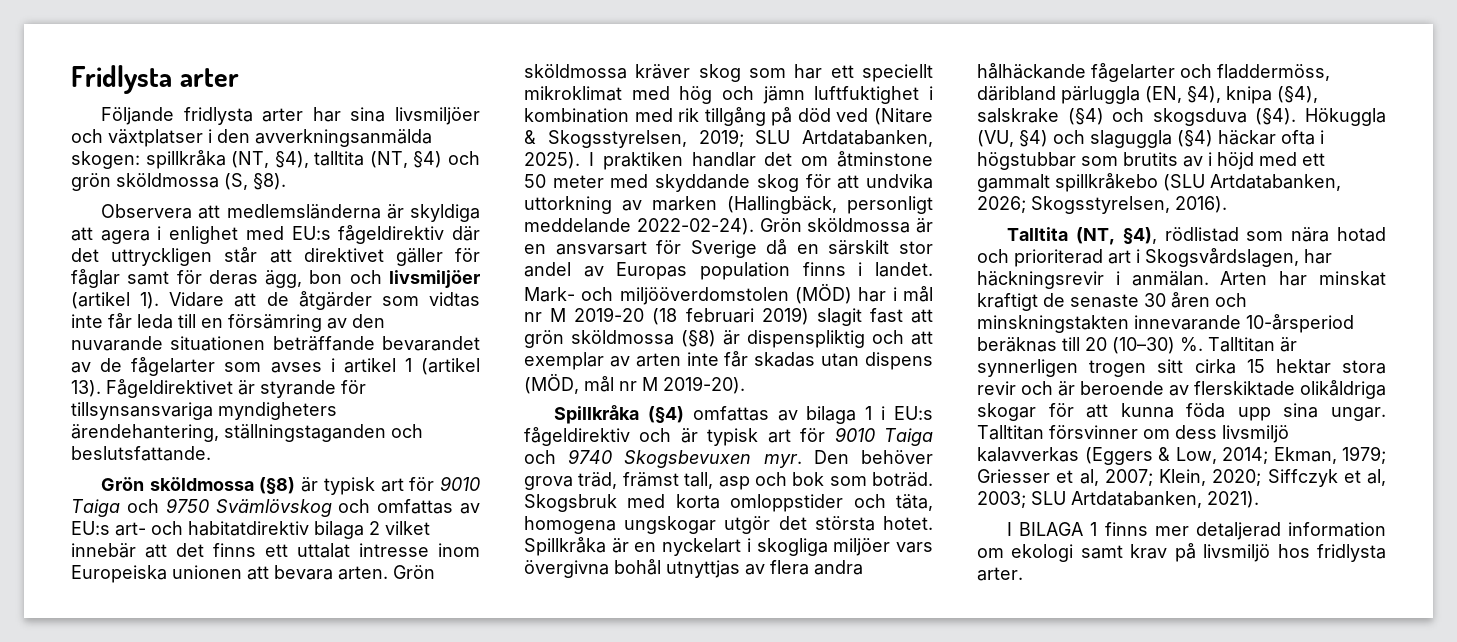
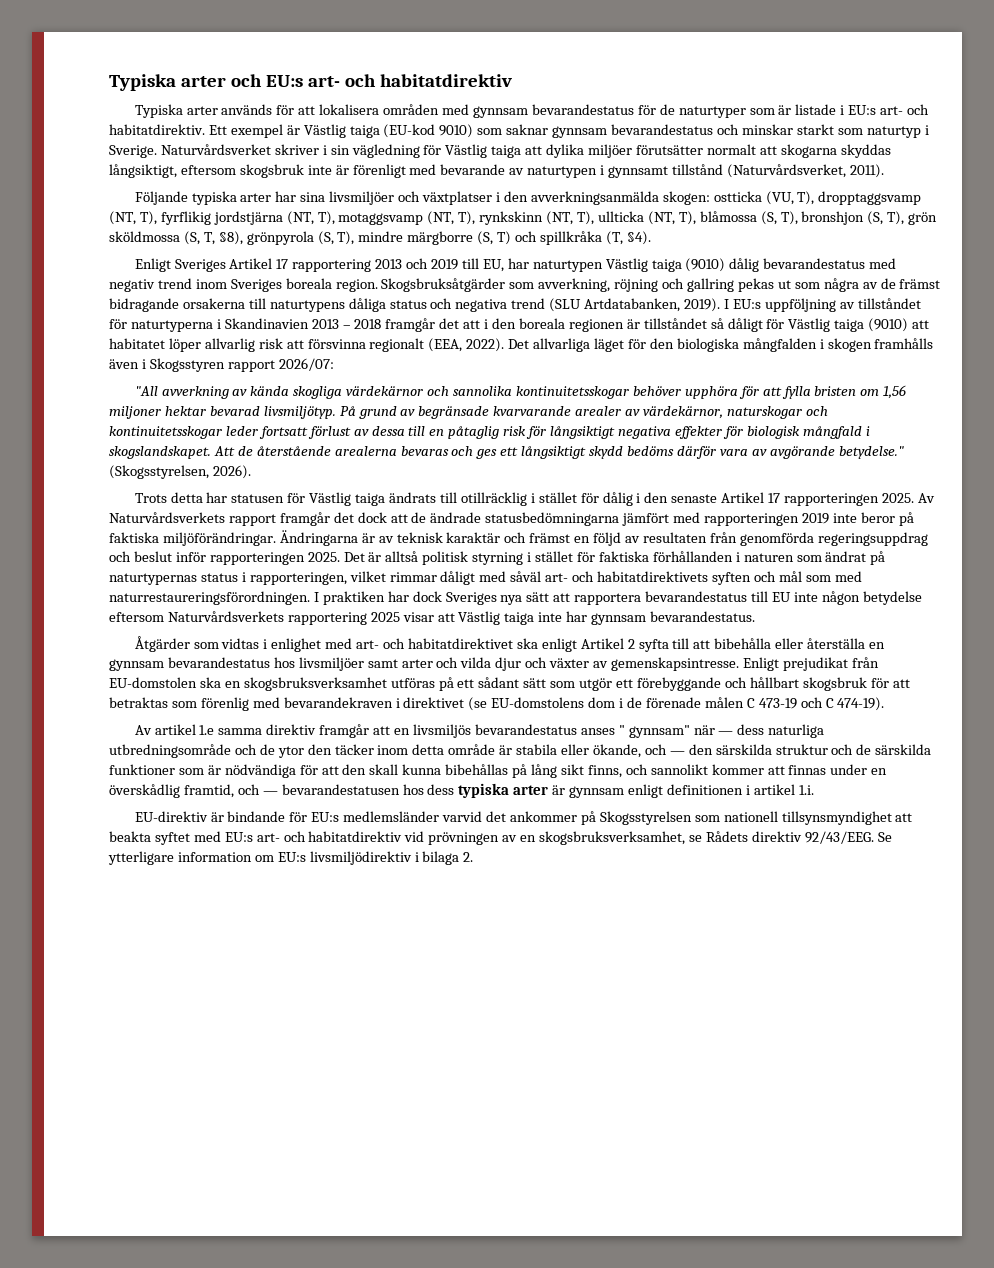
[71,65,239,94] Fridlysta arter -> [109,74,512,91] [134,104,929,118] [109,124,929,138] [109,144,891,158] [109,164,884,178] Typiska arter och EU:s art- och habitatdirektiv // Typiska arter används för att lokalisera områden med gynnsam bevarandestatus för de naturtyper som är listade i EU:s art- och habitatdirektiv. Ett exempel är Västlig taiga (EU-kod 9010) som saknar gynnsam bevarandestatus och minskar starkt som naturtyp i Sverige. Naturvårdsverket skriver i sin vägledning för Västlig taiga att dylika miljöer förutsätter normalt att skogarna skyddas långsiktigt, eftersom skogsbruk inte är förenligt med bevarande av naturtypen i gynnsamt tillstånd (Naturvårdsverket, 2011).
[183,107,253,125] fridlysta -> [191,191,237,205] typiska
[145,150,480,169] [71,173,286,191] [101,204,480,222] [71,225,480,244] [71,247,480,266] [71,269,480,288] [71,291,480,310] [71,313,385,332] [71,336,480,351] [71,357,480,376] [71,379,366,398] [71,402,337,420] [71,424,423,442] [71,446,211,461] [101,476,482,495] [71,498,480,517] [71,521,430,539] [71,543,480,558] [71,565,435,583] [524,64,933,82] [524,86,933,104] [524,107,933,126] [524,129,933,148] [524,151,933,170] [524,174,933,192] [524,196,933,214] [524,218,933,235] [524,239,933,258] [524,262,933,280] [524,283,933,305] [524,307,933,326] [524,330,933,348] [524,351,933,370] [524,373,745,394] [554,405,933,424] [524,427,933,446] [524,449,933,468] [524,472,933,490] [524,494,933,512] [524,516,933,534] [524,537,933,556] [524,559,863,578] [977,63,1330,82] [977,86,1318,104] [977,108,1386,126] [977,130,1324,148] [977,152,1325,170] [977,173,1341,192] [977,196,1227,214] [1007,227,1386,245] [977,248,1332,267] [977,271,1386,289] [977,292,1247,311] [977,314,1354,333] [977,337,1297,354] [977,359,1386,377] [977,380,1386,399] [977,403,1386,421] [977,425,1289,443] [977,446,1386,465] [977,469,1386,487] [977,491,1259,508] [1007,522,1386,540] [977,543,1386,562] [977,567,1023,581] spillkråka (NT, §4), talltita (NT, §4) och grön sköldmossa (S, §8). // Observera att medlemsländerna är skyldiga att agera i enlighet med EU:s fågeldirektiv där det uttryckligen står att direktivet gäller för fåglar samt för deras ägg, bon och livsmiljöer (artikel 1). Vidare att de åtgärder som vidtas inte får leda till en försämring av den nuvarande situationen beträffande bevarandet av de fågelarter som avses i artikel 1 (artikel 13). Fågeldirektivet är styrande för tillsynsansvariga myndigheters ärendehantering, ställningstaganden och beslutsfattande. // Grön sköldmossa (§8) är typisk art för 9010 Taiga och 9750 Svämlövskog och omfattas av EU:s art- och habitatdirektiv bilaga 2 vilket innebär att det finns ett uttalat intresse inom Europeiska unionen att bevara arten. Grön sköldmossa kräver skog som har ett speciellt mikroklimat med hög och jämn luftfuktighet i kombination med rik tillgång på död ved (Nitare & Skogsstyrelsen, 2019; SLU Artdatabanken, 2025). I praktiken handlar det om åtminstone 50 meter med skyddande skog för att undvika uttorkning av marken (Hallingbäck, personligt meddelande 2022-02-24). Grön sköldmossa är en ansvarsart för Sverige då en särskilt stor andel av Europas population finns i landet. Mark- och miljööverdomstolen (MÖD) har i mål nr M 2019-20 (18 februari 2019) slagit fast att grön sköldmossa (§8) är dispenspliktig och att exemplar av arten inte får skadas utan dispens (MÖD, mål nr M 2019-20). // Spillkråka (§4) omfattas av bilaga 1 i EU:s fågeldirektiv och är typisk art för 9010 Taiga och 9740 Skogsbevuxen myr. Den behöver grova träd, främst tall, asp och bok som boträd. Skogsbruk med korta omloppstider och täta, homogena ungskogar utgör det största hotet. Spillkråka är en nyckelart i skogliga miljöer vars övergivna bohål utnyttjas av flera andra hålhäckande fågelarter och fladdermöss, däribland pärluggla (EN, §4), knipa (§4), salskrake (§4) och skogsduva (§4). Hökuggla (VU, §4) och slaguggla (§4) häckar ofta i högstubbar som brutits av i höjd med ett gammalt spillkråkebo (SLU Artdatabanken, 2026; Skogsstyrelsen, 2016). // Talltita (NT, §4), rödlistad som nära hotad och prioriterad art i Skogsvårdslagen, har häckningsrevir i anmälan. Arten har minskat kraftigt de senaste 30 åren och minskningstakten innevarande 10-årsperiod beräknas till 20 (10–30) %. Talltitan är synnerligen trogen sitt cirka 15 hektar stora revir och är beroende av flerskiktade olikåldriga skogar för att kunna föda upp sina ungar. Talltitan försvinner om dess livsmiljö kalavverkas (Eggers & Low, 2014; Ekman, 1979; Griesser et al, 2007; Klein, 2020; Siffczyk et al, 2003; SLU Artdatabanken, 2021). // I BILAGA 1 finns mer detaljerad information om ekologi samt krav på livsmiljö hos fridlysta arter. -> [713,191,922,205] [109,211,938,225] [109,231,651,245] [134,258,897,272] [109,278,941,292] [109,298,921,312] [109,318,930,332] [109,338,934,352] [109,358,334,372] [134,385,907,399] [109,406,828,419] [109,426,870,439] [109,446,904,459] [109,465,251,479] [134,492,935,506] [109,512,914,526] [109,530,928,546] [109,551,886,565] [109,571,862,585] [109,591,922,605] [109,611,756,625] [134,636,885,652] [109,657,879,671] [109,677,910,691] [109,697,885,711] [134,724,825,738] [109,744,932,758] [109,764,888,778] [109,783,814,798] [134,811,913,825] [109,831,892,845] [108,851,474,865] ostticka (VU, T), dropptaggsvamp (NT, T), fyrflikig jordstjärna (NT, T), motaggsvamp (NT, T), rynkskinn (NT, T), ullticka (NT, T), blåmossa (S, T), bronshjon (S, T), grön sköldmossa (S, T, §8), grönpyrola (S, T), mindre märgborre (S, T) och spillkråka (T, §4). // Enligt Sveriges Artikel 17 rapportering 2013 och 2019 till EU, har naturtypen Västlig taiga (9010) dålig bevarandestatus med negativ trend inom Sveriges boreala region. Skogsbruksåtgärder som avverkning, röjning och gallring pekas ut som några av de främst bidragande orsakerna till naturtypens dåliga status och negativa trend (SLU Artdatabanken, 2019). I EU:s uppföljning av tillståndet för naturtyperna i Skandinavien 2013 – 2018 framgår det att i den boreala regionen är tillståndet så dåligt för Västlig taiga (9010) att habitatet löper allvarlig risk att försvinna regionalt (EEA, 2022). Det allvarliga läget för den biologiska mångfalden i skogen framhålls även i Skogsstyren rapport 2026/07: // "All avverkning av kända skogliga värdekärnor och sannolika kontinuitetsskogar behöver upphöra för att fylla bristen om 1,56 miljoner hektar bevarad livsmiljötyp. På grund av begränsade kvarvarande arealer av värdekärnor, naturskogar och kontinuitetsskogar leder fortsatt förlust av dessa till en påtaglig risk för långsiktigt negativa effekter för biologisk mångfald i skogslandskapet. Att de återstående arealerna bevaras och ges ett långsiktigt skydd bedöms därför vara av avgörande betydelse." (Skogsstyrelsen, 2026). // Trots detta har statusen för Västlig taiga ändrats till otillräcklig i stället för dålig i den senaste Artikel 17 rapporteringen 2025. Av Naturvårdsverkets rapport framgår det dock att de ändrade statusbedömningarna jämfört med rapporteringen 2019 inte beror på faktiska miljöförändringar. Ändringarna är av teknisk karaktär och främst en följd av resultaten från genomförda regeringsuppdrag och beslut inför rapporteringen 2025. Det är alltså politisk styrning i stället för faktiska förhållanden i naturen som ändrat på naturtypernas status i rapporteringen, vilket rimmar dåligt med såväl art- och habitatdirektivets syften och mål som med naturrestaureringsförordningen. I praktiken har dock Sveriges nya sätt att rapportera bevarandestatus till EU inte någon betydelse eftersom Naturvårdsverkets rapportering 2025 visar att Västlig taiga inte har gynnsam bevarandestatus. // Åtgärder som vidtas i enlighet med art- och habitatdirektivet ska enligt Artikel 2 syfta till att bibehålla eller återställa en gynnsam bevarandestatus hos livsmiljöer samt arter och vilda djur och växter av gemenskapsintresse. Enligt prejudikat från EU-domstolen ska en skogsbruksverksamhet utföras på ett sådant sätt som utgör ett förebyggande och hållbart skogsbruk för att betraktas som förenlig med bevarandekraven i direktivet (se EU-domstolens dom i de förenade målen C 473-19 och C 474-19). // Av artikel 1.e samma direktiv framgår att en livsmiljös bevarandestatus anses " gynnsam" när — dess naturliga utbredningsområde och de ytor den täcker inom detta område är stabila eller ökande, och — den särskilda struktur och de särskilda funktioner som är nödvändiga för att den skall kunna bibehållas på lång sikt finns, och sannolikt kommer att finnas under en överskådlig framtid, och — bevarandestatusen hos dess typiska arter är gynnsam enligt definitionen i artikel 1.i. // EU-direktiv är bindande för EU:s medlemsländer varvid det ankommer på Skogsstyrelsen som nationell tillsynsmyndighet att beakta syftet med EU:s art- och habitatdirektiv vid prövningen av en skogsbruksverksamhet, se Rådets direktiv 92/43/EEG. Se ytterligare information om EU:s livsmiljödirektiv i bilaga 2.

